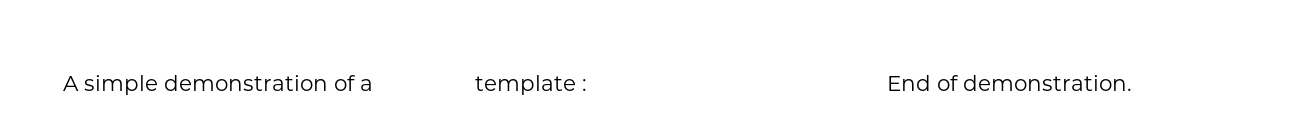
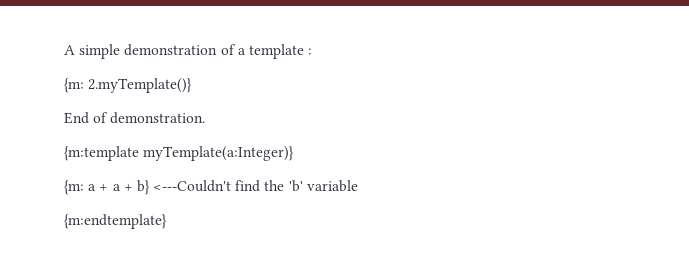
(587, 85) none -> [64,78,193,93] // {m: 2.myTemplate()}
(1132, 83) none -> [64,146,295,161] [64,180,358,195] [64,214,167,229] // {m:template myTemplate(a:Integer)} // {m: a + a + b} <---Couldn't find the 'b' variable // {m:endtemplate}

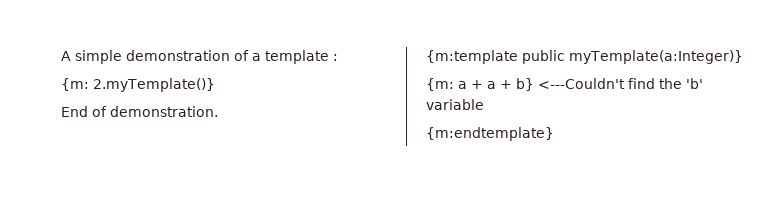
(139, 153) none -> [522,50,565,64] public

